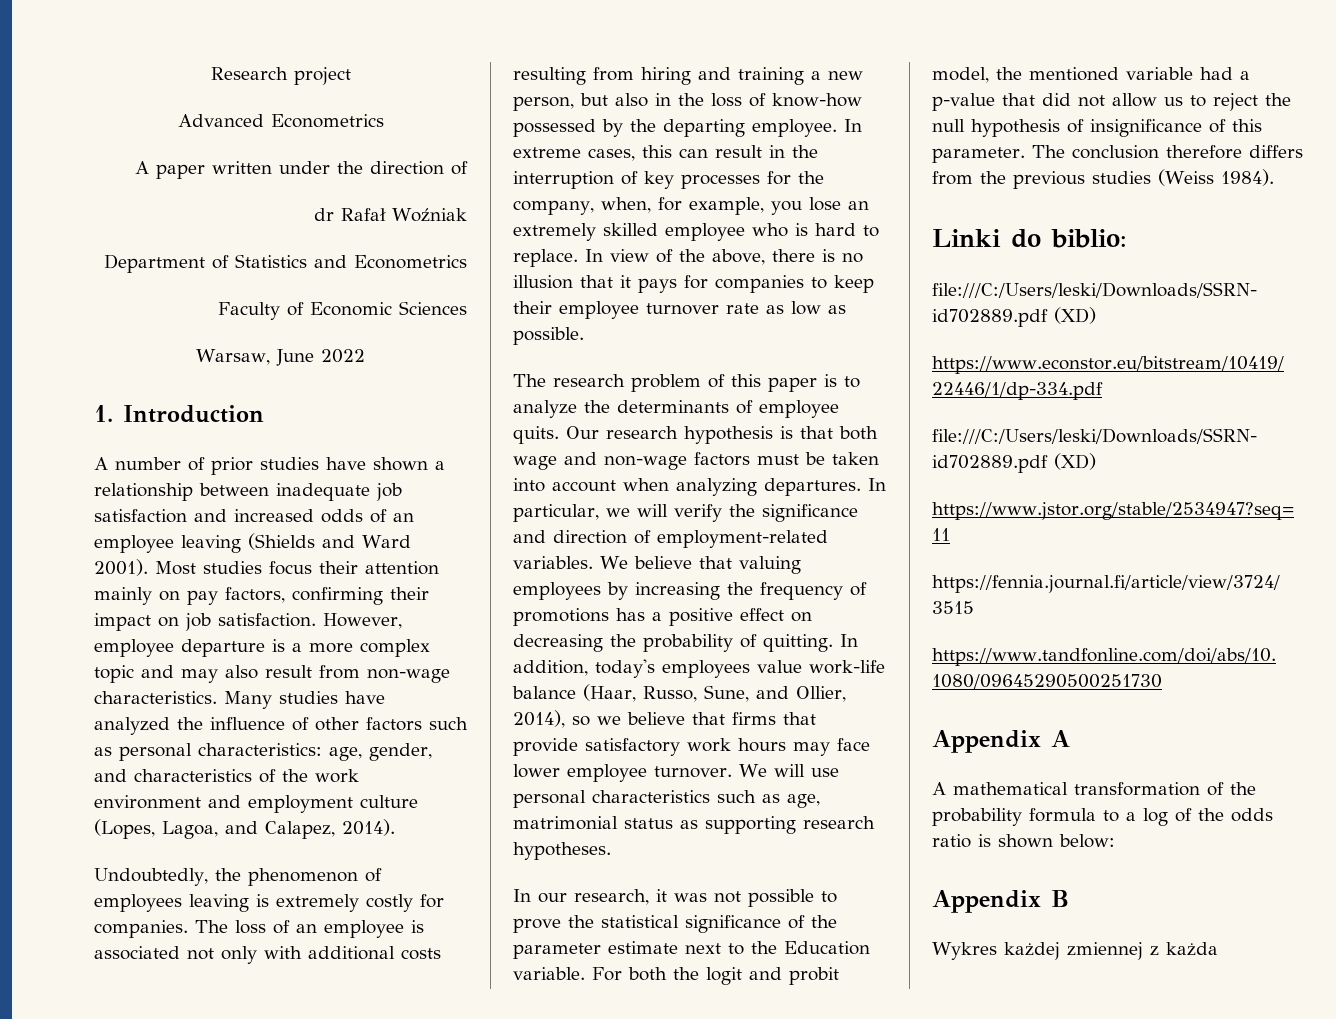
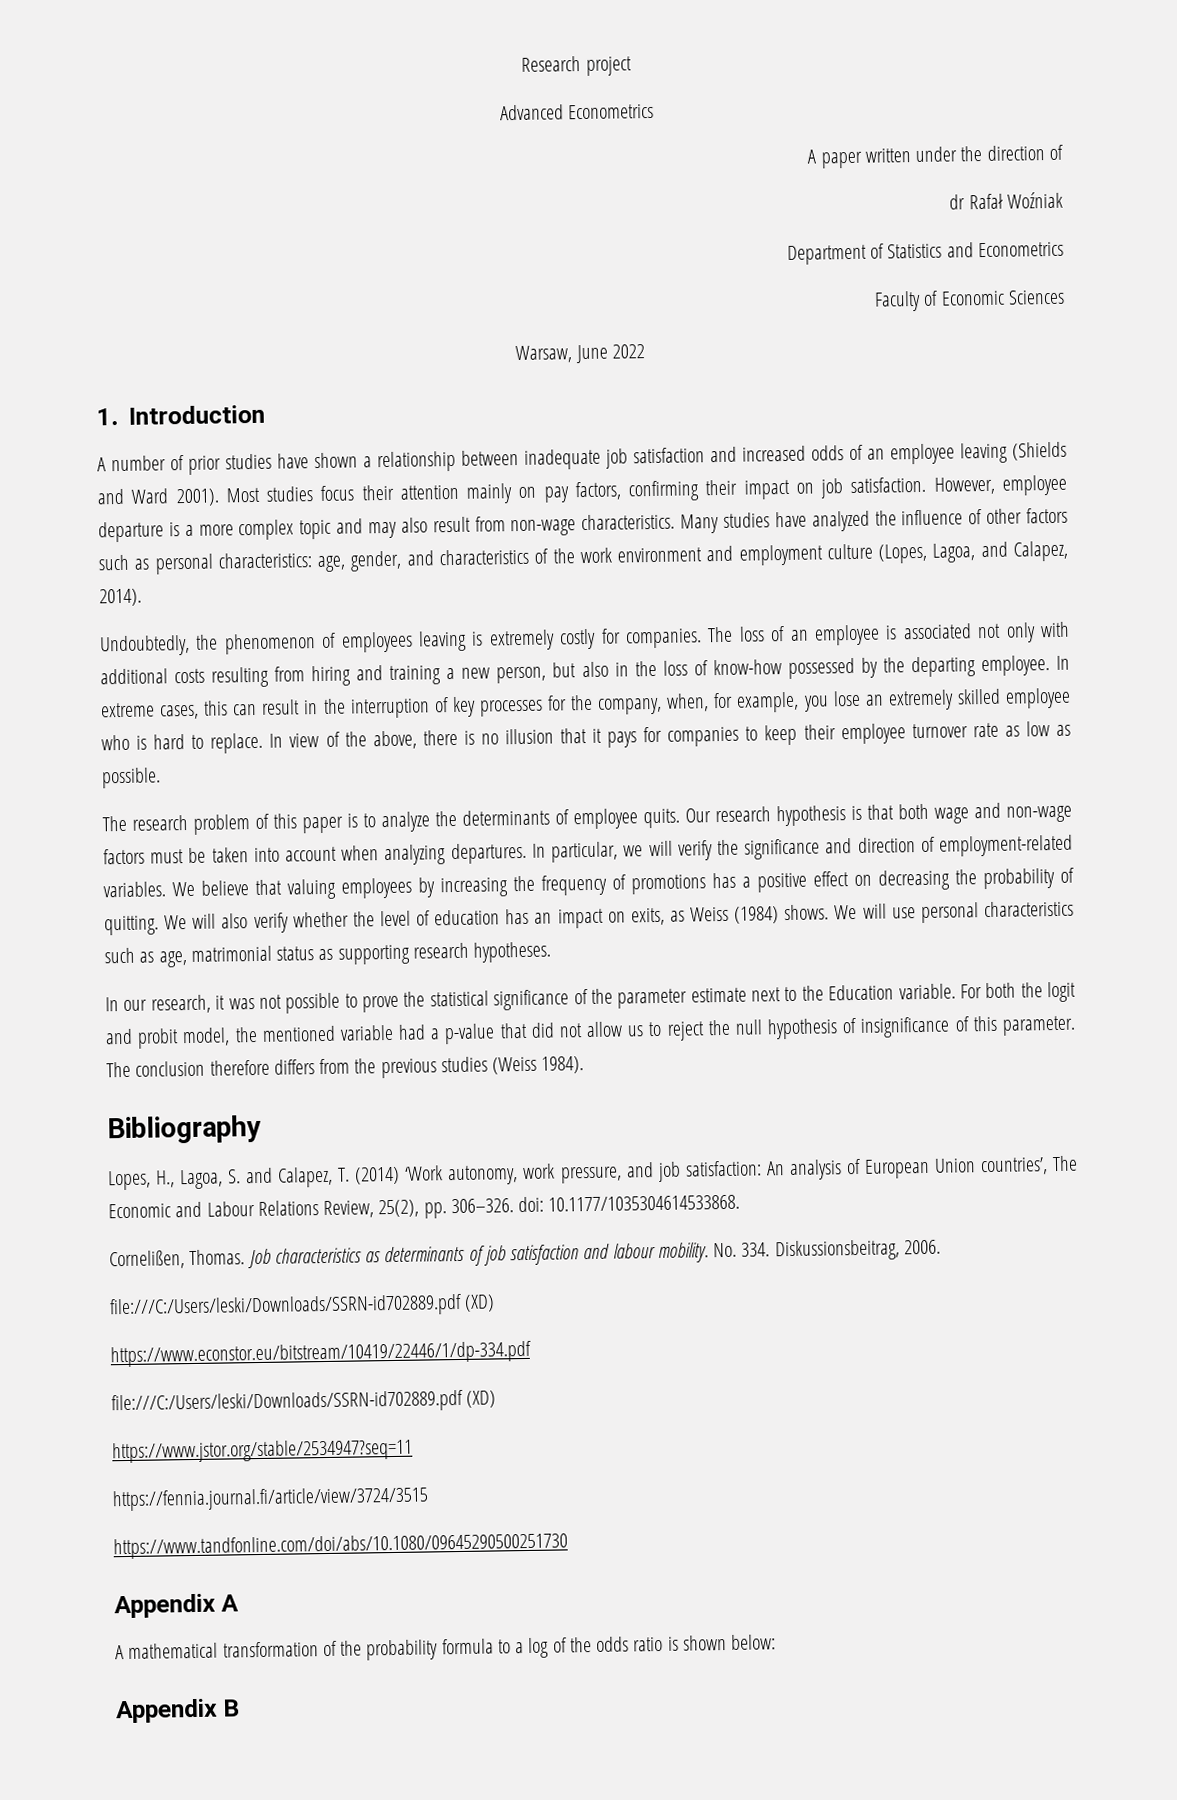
[840,634,858,647] [513,659,885,678] [512,684,846,702] [513,710,816,728] [513,738,870,756] [513,764,732,782] In addition, today's employees value work-life balance (Haar, Russo, Sune, and Ollier, 2014), so we believe that firms that provide satisfactory work hours may face lower employee turnover. -> [164,904,830,934] We will also verify whether the level of education has an impact on exits, as Weiss (1984) shows.
[932,229,1127,248] Linki do biblio: -> [107,1114,262,1145] [108,1155,1078,1191] [108,1194,741,1219] [109,1239,941,1270] Bibliography // Lopes, H., Lagoa, S. and Calapez, T. (2014) ‘Work autonomy, work pressure, and job satisfaction: An analysis of European Union countries’, The Economic and Labour Relations Review, 25(2), pp. 306–326. doi: 10.1177/1035304614533868. // Cornelißen, Thomas. Job characteristics as determinants of job satisfaction and labour mobility. No. 334. Diskussionsbeitrag, 2006.
[932,942,1218,960] // Wykres każdej zmiennej z każda -> (240, 1708) none

